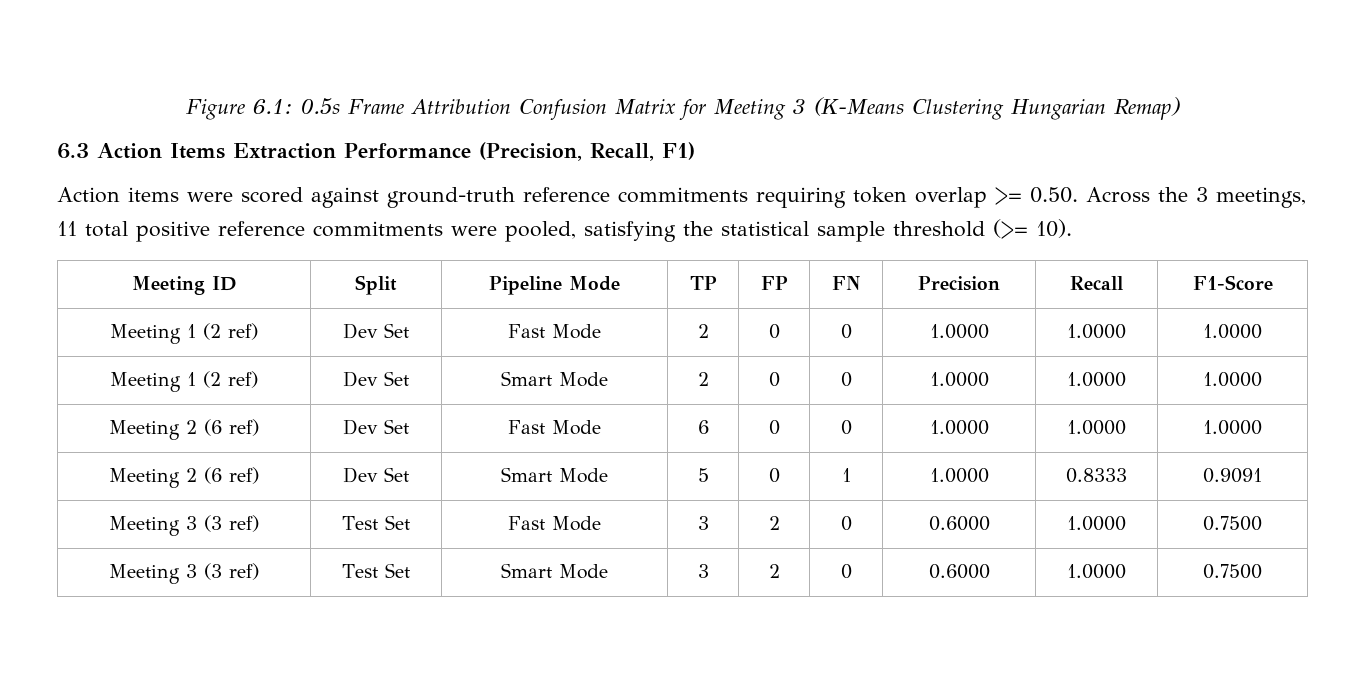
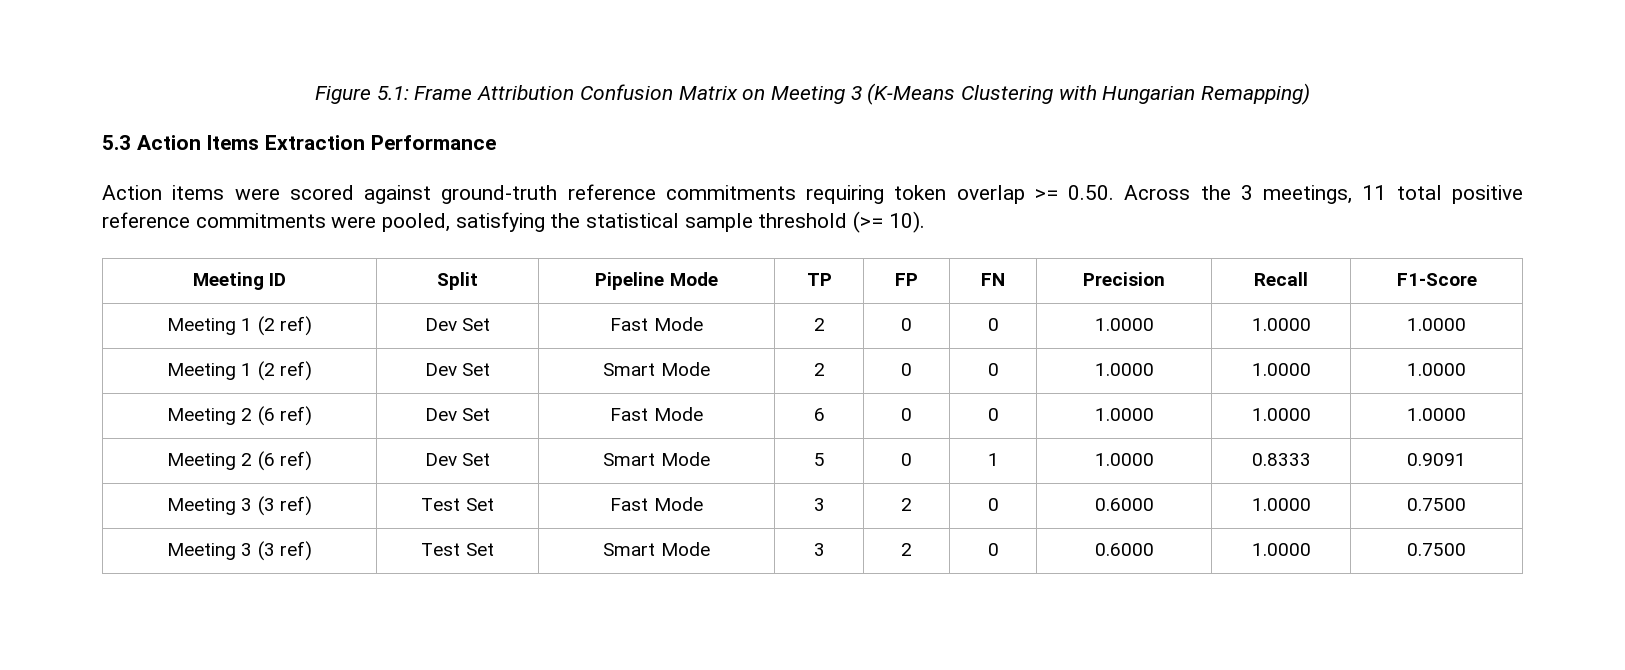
[253,98,341,115] 6.1: 0.5s -> [376,86,409,100] 5.1:
[679,99,707,120] for -> [742,89,766,100] on
[1010,97,1180,120] [57,143,89,159] Hungarian Remap) // 6.3 -> [1058,83,1310,105] [102,135,131,150] with Hungarian Remapping) // 5.3
[478,142,695,161] (Precision, Recall, F1) -> (496, 142) none

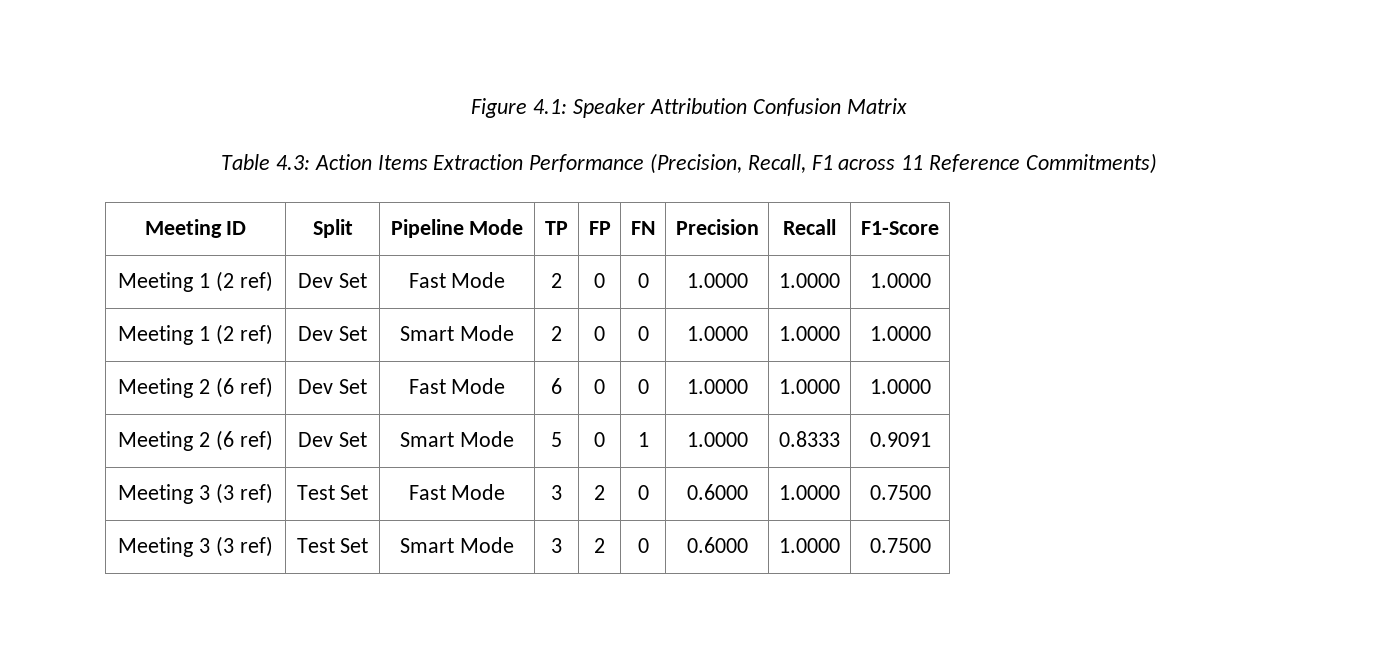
[376,86,473,100] 5.1: Frame -> [533,98,646,118] 4.1: Speaker
[742,83,1310,105] [102,135,496,150] [102,184,1524,204] [102,211,925,233] on Meeting 3 (K-Means Clustering with Hungarian Remapping) // 5.3 Action Items Extraction Performance // Action items were scored against ground-truth reference commitments requiring token overlap >= 0.50. Across the 3 meetings, 11 total positive reference commitments were pooled, satisfying the statistical sample threshold (>= 10). -> [221,153,1157,174] // Table 4.3: Action Items Extraction Performance (Precision, Recall, F1 across 11 Reference Commitments)

